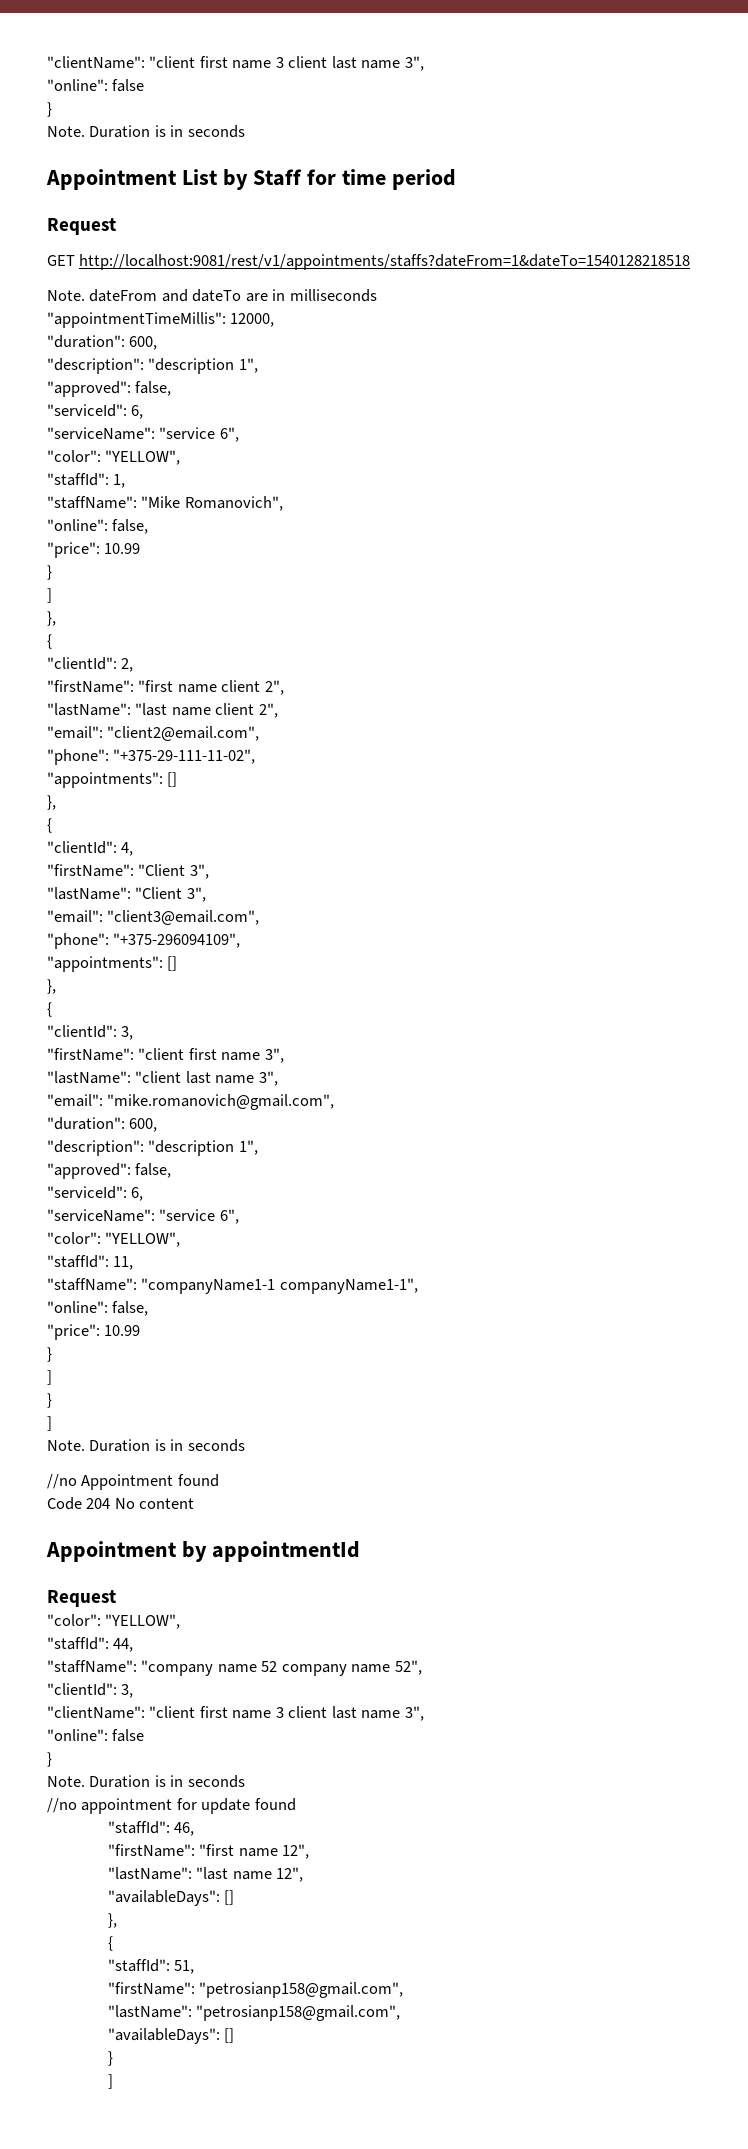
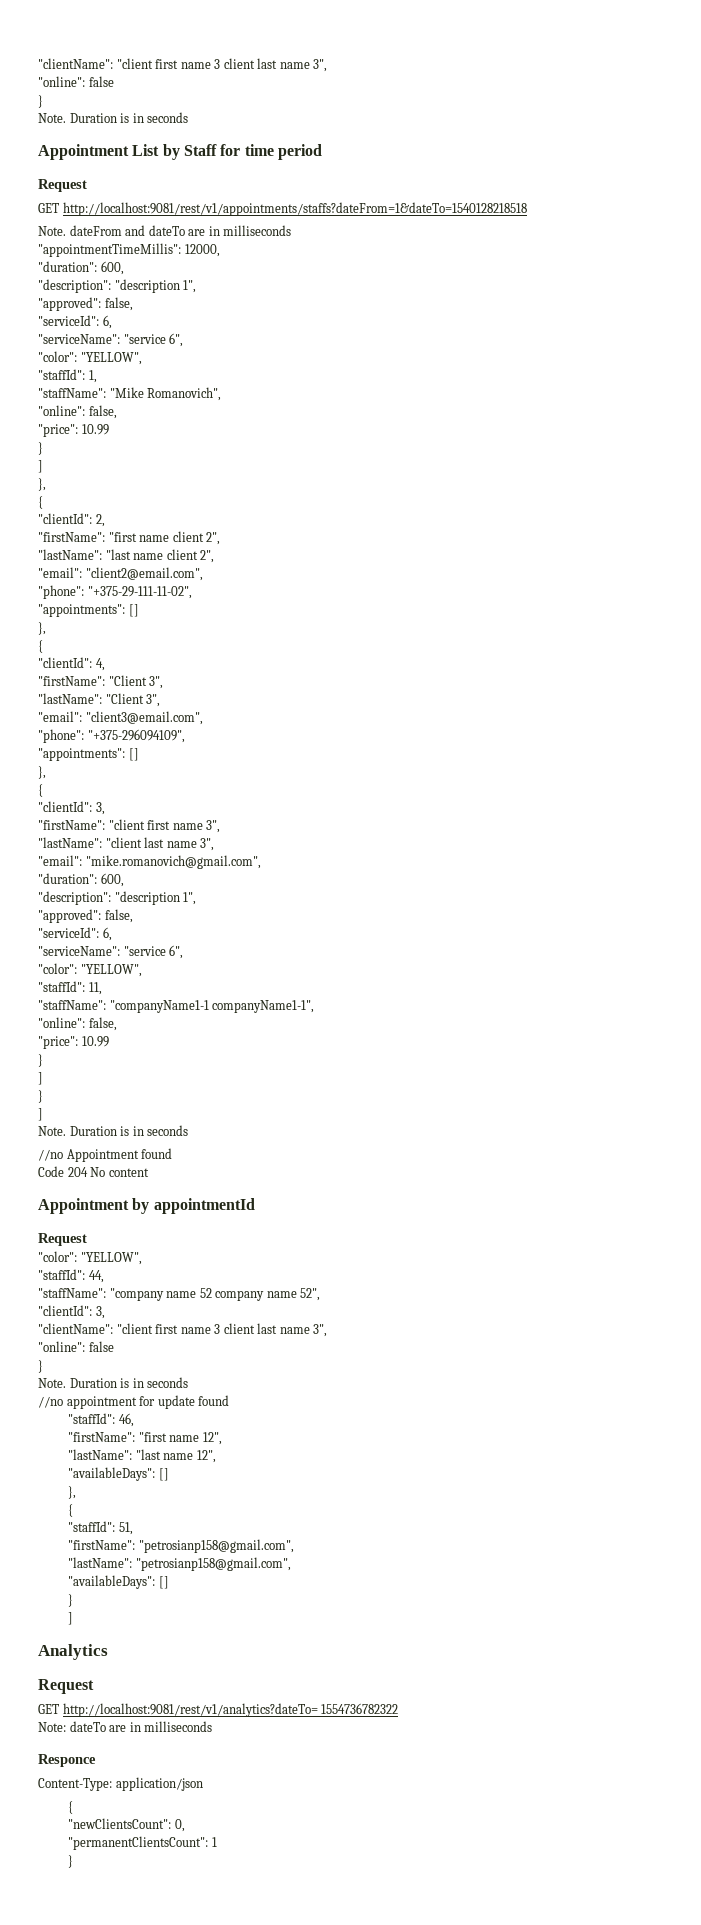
(113, 2081) none -> [38,1644,108,1660] [38,1679,94,1694] [38,1703,399,1717] [38,1721,213,1732] [38,1754,96,1767] [38,1777,203,1791] [68,1801,74,1814] [68,1818,185,1832] [68,1836,217,1850] [68,1855,74,1868] // Analytics // Request // GET http://localhost:9081/rest/v1/analytics?dateTo= 1554736782322 // Note: dateTo are in milliseconds // Responce // Content-Type: application/json // { // "newClientsCount": 0, // "permanentClientsCount": 1 // }

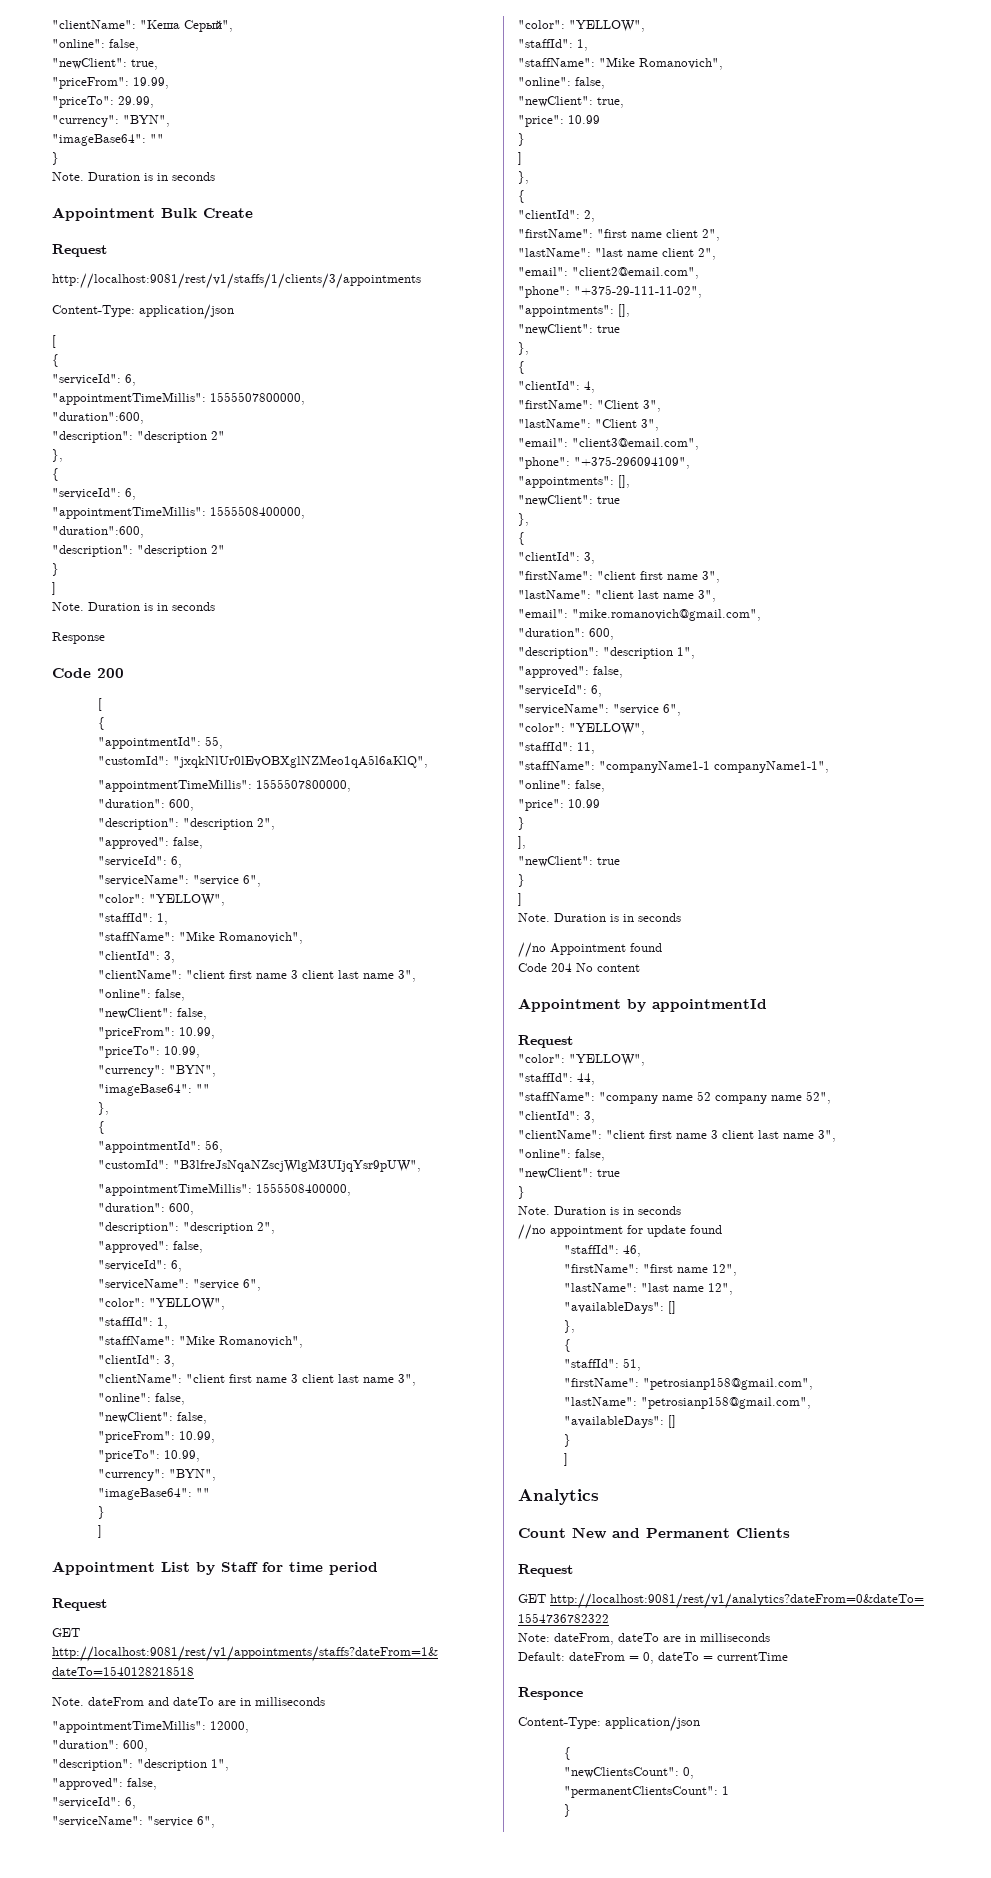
[38,58,328,72] [38,76,114,87] [38,95,43,108] [38,112,189,123] "clientName": "client first name 3 client last name 3", // "online": false // } // Note. Duration is in seconds -> [52,20,233,32] [52,39,139,51] [52,58,158,70] [52,77,169,89] [52,96,154,108] [52,115,170,127] [52,134,164,146] [52,152,59,165] [52,172,215,181] [52,207,253,221] [52,244,107,257] [52,273,421,289] [52,304,234,320] [52,335,56,348] [52,354,59,367] [52,374,136,386] [52,392,305,405] [52,412,144,424] [52,431,225,443] [52,449,63,462] [52,468,59,481] [52,488,136,500] [52,506,305,519] [52,526,144,538] [52,545,225,557] [52,563,59,576] [52,582,56,595] [52,602,215,611] [52,632,105,644] [52,668,124,678] [98,698,103,711] [98,717,106,730] [98,736,224,749] [98,755,429,768] [98,779,352,792] [98,799,195,811] [98,818,276,830] [98,837,204,849] [98,856,183,868] [98,875,262,887] [98,894,226,906] [98,913,169,925] [98,931,304,944] [98,951,176,963] [98,970,417,982] [98,989,186,1001] [98,1008,208,1020] [98,1027,216,1039] [98,1046,201,1058] [98,1065,217,1077] [98,1084,211,1096] [98,1102,110,1115] [98,1121,106,1134] [98,1140,224,1153] [98,1159,422,1172] [98,1183,352,1196] [98,1203,195,1215] [98,1222,276,1234] [98,1241,204,1253] [98,1260,183,1272] [98,1279,262,1291] [98,1298,226,1310] [98,1317,169,1329] [98,1335,304,1348] [98,1355,176,1367] [98,1374,417,1386] [98,1393,186,1405] [98,1412,208,1424] [98,1431,216,1443] [98,1450,201,1462] [98,1469,217,1481] [98,1488,211,1500] [98,1506,106,1519] [98,1525,103,1538] "clientName": "Кеша Серый", // "online": false, // "newClient": true, // "priceFrom": 19.99, // "priceTo": 29.99, // "currency": "BYN", // "imageBase64": "" // } // Note. Duration is in seconds // Appointment Bulk Create // Request // http://localhost:9081/rest/v1/staffs/1/clients/3/appointments // Content-Type: application/json // [ // { // "serviceId": 6, // "appointmentTimeMillis": 1555507800000, // "duration":600, // "description": "description 2" // }, // { // "serviceId": 6, // "appointmentTimeMillis": 1555508400000, // "duration":600, // "description": "description 2" // } // ] // Note. Duration is in seconds // Response // Code 200 // [ // { // "appointmentId": 55, // "customId": "jxqkNlUr0lEvOBXglNZMeo1qA5l6aKlQ", // "appointmentTimeMillis": 1555507800000, // "duration": 600, // "description": "description 2", // "approved": false, // "serviceId": 6, // "serviceName": "service 6", // "color": "YELLOW", // "staffId": 1, // "staffName": "Mike Romanovich", // "clientId": 3, // "clientName": "client first name 3 client last name 3", // "online": false, // "newClient": false, // "priceFrom": 10.99, // "priceTo": 10.99, // "currency": "BYN", // "imageBase64": "" // }, // { // "appointmentId": 56, // "customId": "B3lfreJsNqaNZscjWlgM3UIjqYsr9pUW", // "appointmentTimeMillis": 1555508400000, // "duration": 600, // "description": "description 2", // "approved": false, // "serviceId": 6, // "serviceName": "service 6", // "color": "YELLOW", // "staffId": 1, // "staffName": "Mike Romanovich", // "clientId": 3, // "clientName": "client first name 3 client last name 3", // "online": false, // "newClient": false, // "priceFrom": 10.99, // "priceTo": 10.99, // "currency": "BYN", // "imageBase64": "" // } // ]
(117, 412) none -> [518,96,624,108] // "newClient": true,
[128,604,139,617] [] -> [618,304,630,317] [518,324,620,335] [], // "newClient": true
[128,748,139,761] [] -> [618,475,630,488] [518,495,620,506] [], // "newClient": true
[38,1072,43,1085] ] -> [518,836,526,849] [518,856,620,867] ], // "newClient": true
[88,1341,114,1352] false -> [575,1149,605,1161] [518,1168,620,1179] false, // "newClient": true
[38,1679,94,1694] [38,1703,318,1717] // Request // GET http://localhost:9081/rest/v1/analytics?dateTo= -> [518,1527,790,1539] [518,1564,573,1577] [518,1593,924,1609] // Count New and Permanent Clients // Request // GET http://localhost:9081/rest/v1/analytics?dateFrom=0&dateTo=
[69,1721,213,1732] dateTo are in milliseconds -> [554,1633,770,1645] [518,1652,788,1664] dateFrom, dateTo are in milliseconds // Default: dateFrom = 0, dateTo = currentTime

